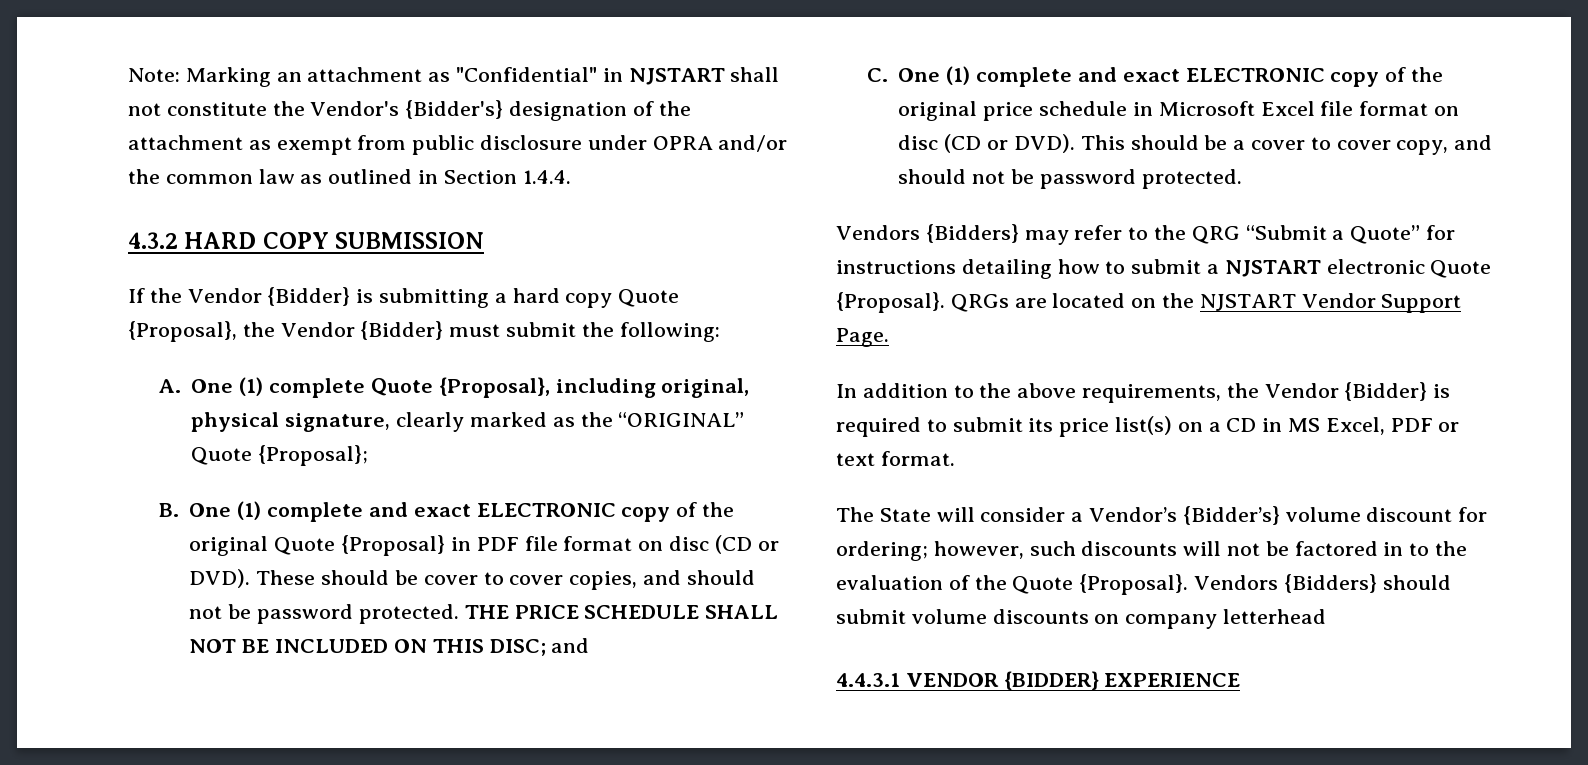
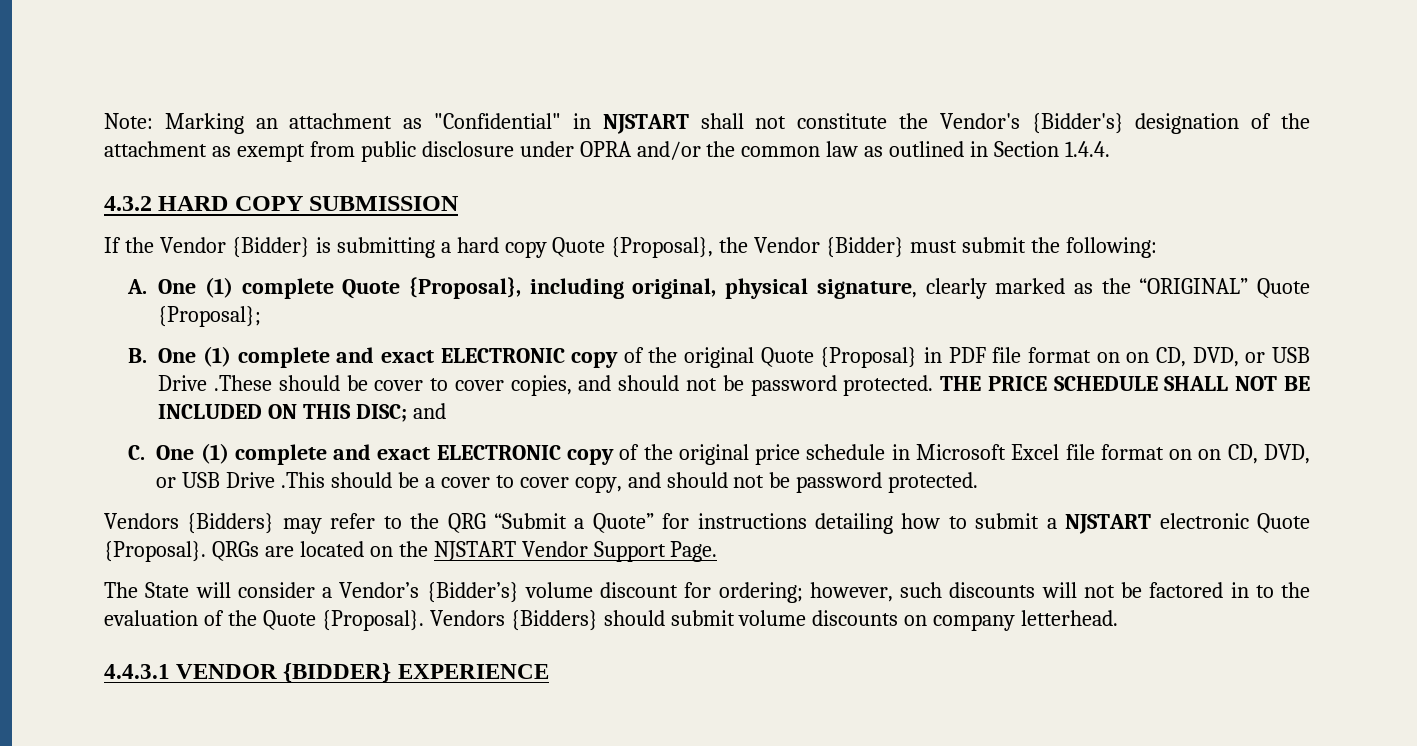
[668,535,779,554] [189,569,316,588] disc (CD or DVD). These -> [1126,347,1310,367] [158,375,272,391] on CD, DVD, or USB Drive .These
[898,134,1125,153] disc (CD or DVD). This -> [1198,444,1310,464] [156,472,326,488] on CD, DVD, or USB Drive .This
[836,382,1451,403] [836,416,1460,437] [836,451,955,466] // In addition to the above requirements, the Vendor {Bidder} is required to submit its price list(s) on a CD in MS Excel, PDF or text format. -> (718, 551) none
[1223,609,1327,624] letterhead -> [1021,610,1119,626] letterhead.

